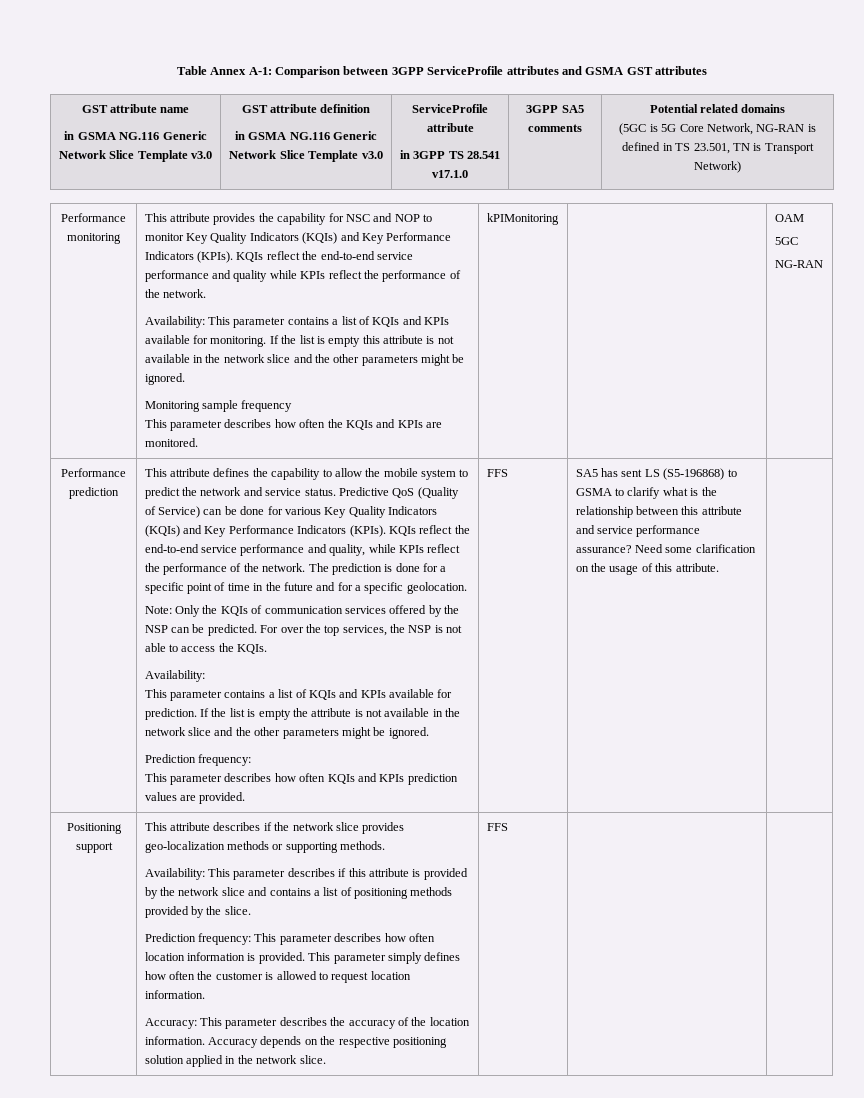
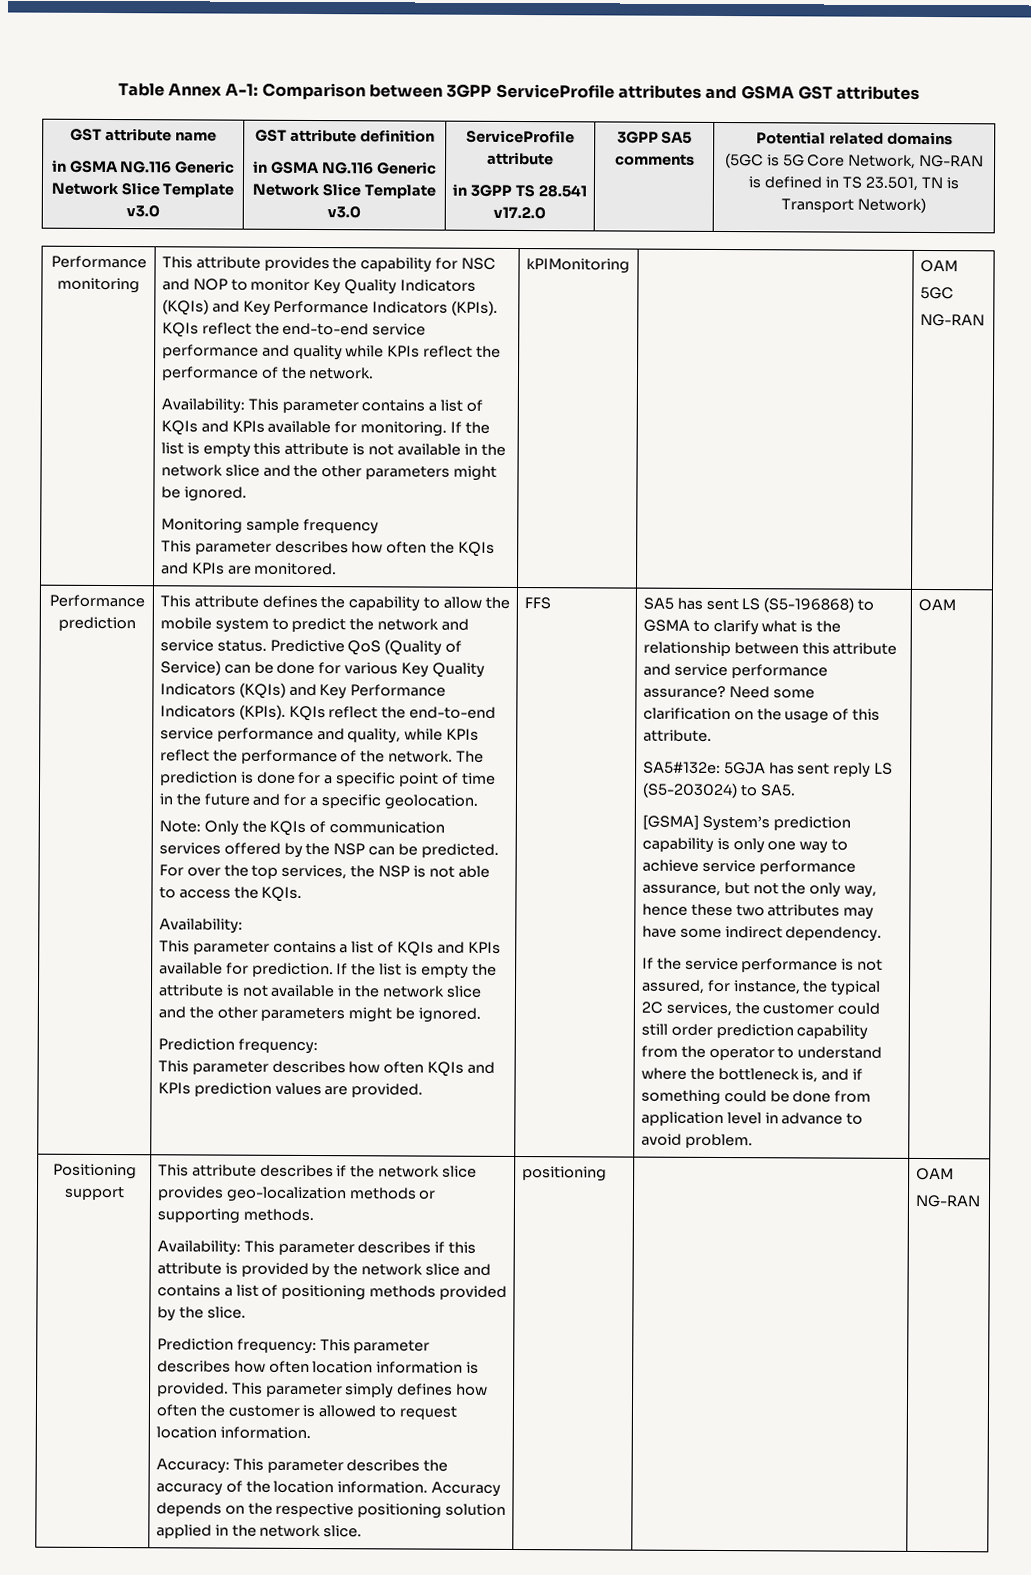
[432,170,468,178] v17.1.0 -> [493,206,546,220] v17.2.0
(719, 567) | -> [642,761,894,778] [641,782,796,799] [641,814,851,832] [641,837,849,854] [641,859,856,875] [641,882,878,898] [641,903,875,920] [641,925,883,942] [641,957,884,973] [640,979,882,996] [640,1001,881,1017] [640,1023,869,1040] [640,1045,883,1061] [640,1067,864,1083] [640,1089,872,1106] [640,1111,864,1127] [640,1133,753,1149] [917,598,956,612] // SA5#132e: 5GJA has sent reply LS (S5-203024) to SA5. // [GSMA] System’s prediction capability is only one way to achieve service performance assurance, but not the only way, hence these two attributes may have some indirect dependency. // If the service performance is not assured, for instance, the typical 2C services, the customer could still order prediction capability from the operator to understand where the bottleneck is, and if something could be done from application level in advance to avoid problem. | OAM
[486,823,508,831] FFS | | -> [521,1166,607,1182] [915,1167,954,1181] [914,1194,981,1208] positioning | | OAM // NG-RAN

